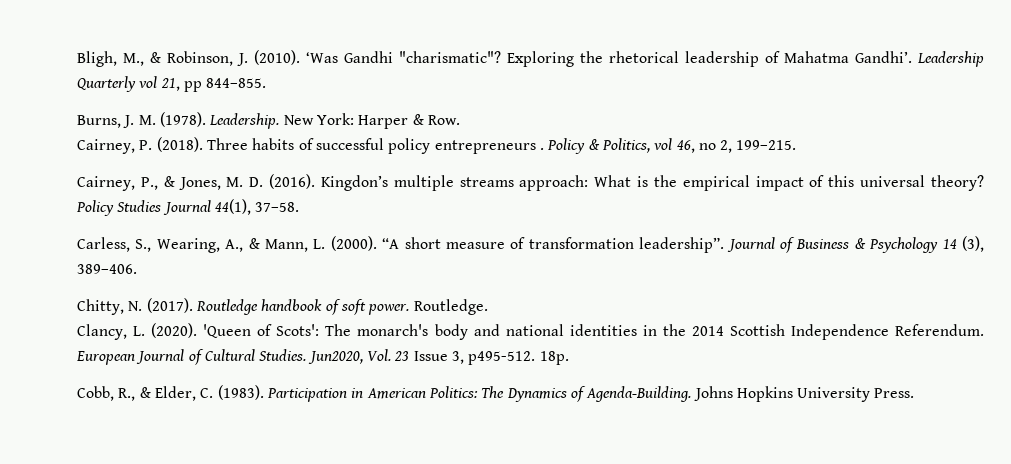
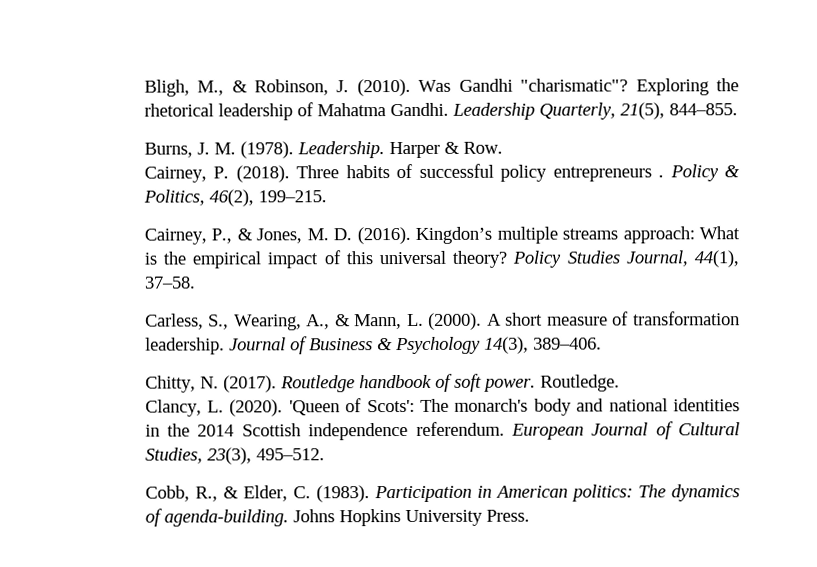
[306,52,339,63] ‘Was -> [418,79,452,92] Was
[855,51,985,67] [77,76,203,92] Gandhi’. Leadership Quarterly vol 21, pp -> [389,102,665,120] Gandhi. Leadership Quarterly, 21(5),
[283,113,354,125] New York: -> (385, 150) none
[654,138,733,153] vol 46, no 2, -> [208,189,254,207] 46(2),
[162,200,211,215] Journal -> [625,250,688,267] Journal,
[382,238,400,249] “A -> [486,313,502,326] A
[639,237,725,253] leadership”. -> [144,337,225,355] leadership.
[942,236,984,252] 14 (3), -> [483,336,529,354] 14(3),
[790,324,984,340] Independence Referendum. -> [308,421,505,441] independence referendum.
[259,349,569,365] Studies. Jun2020, Vol. 23 Issue 3, p495-512. 18p. -> [144,447,325,465] Studies, 23(3), 495–512.
[428,386,692,402] Politics: The Dynamics of Agenda-Building. -> [570,484,741,502] [144,508,289,527] politics: The dynamics of agenda-building.

